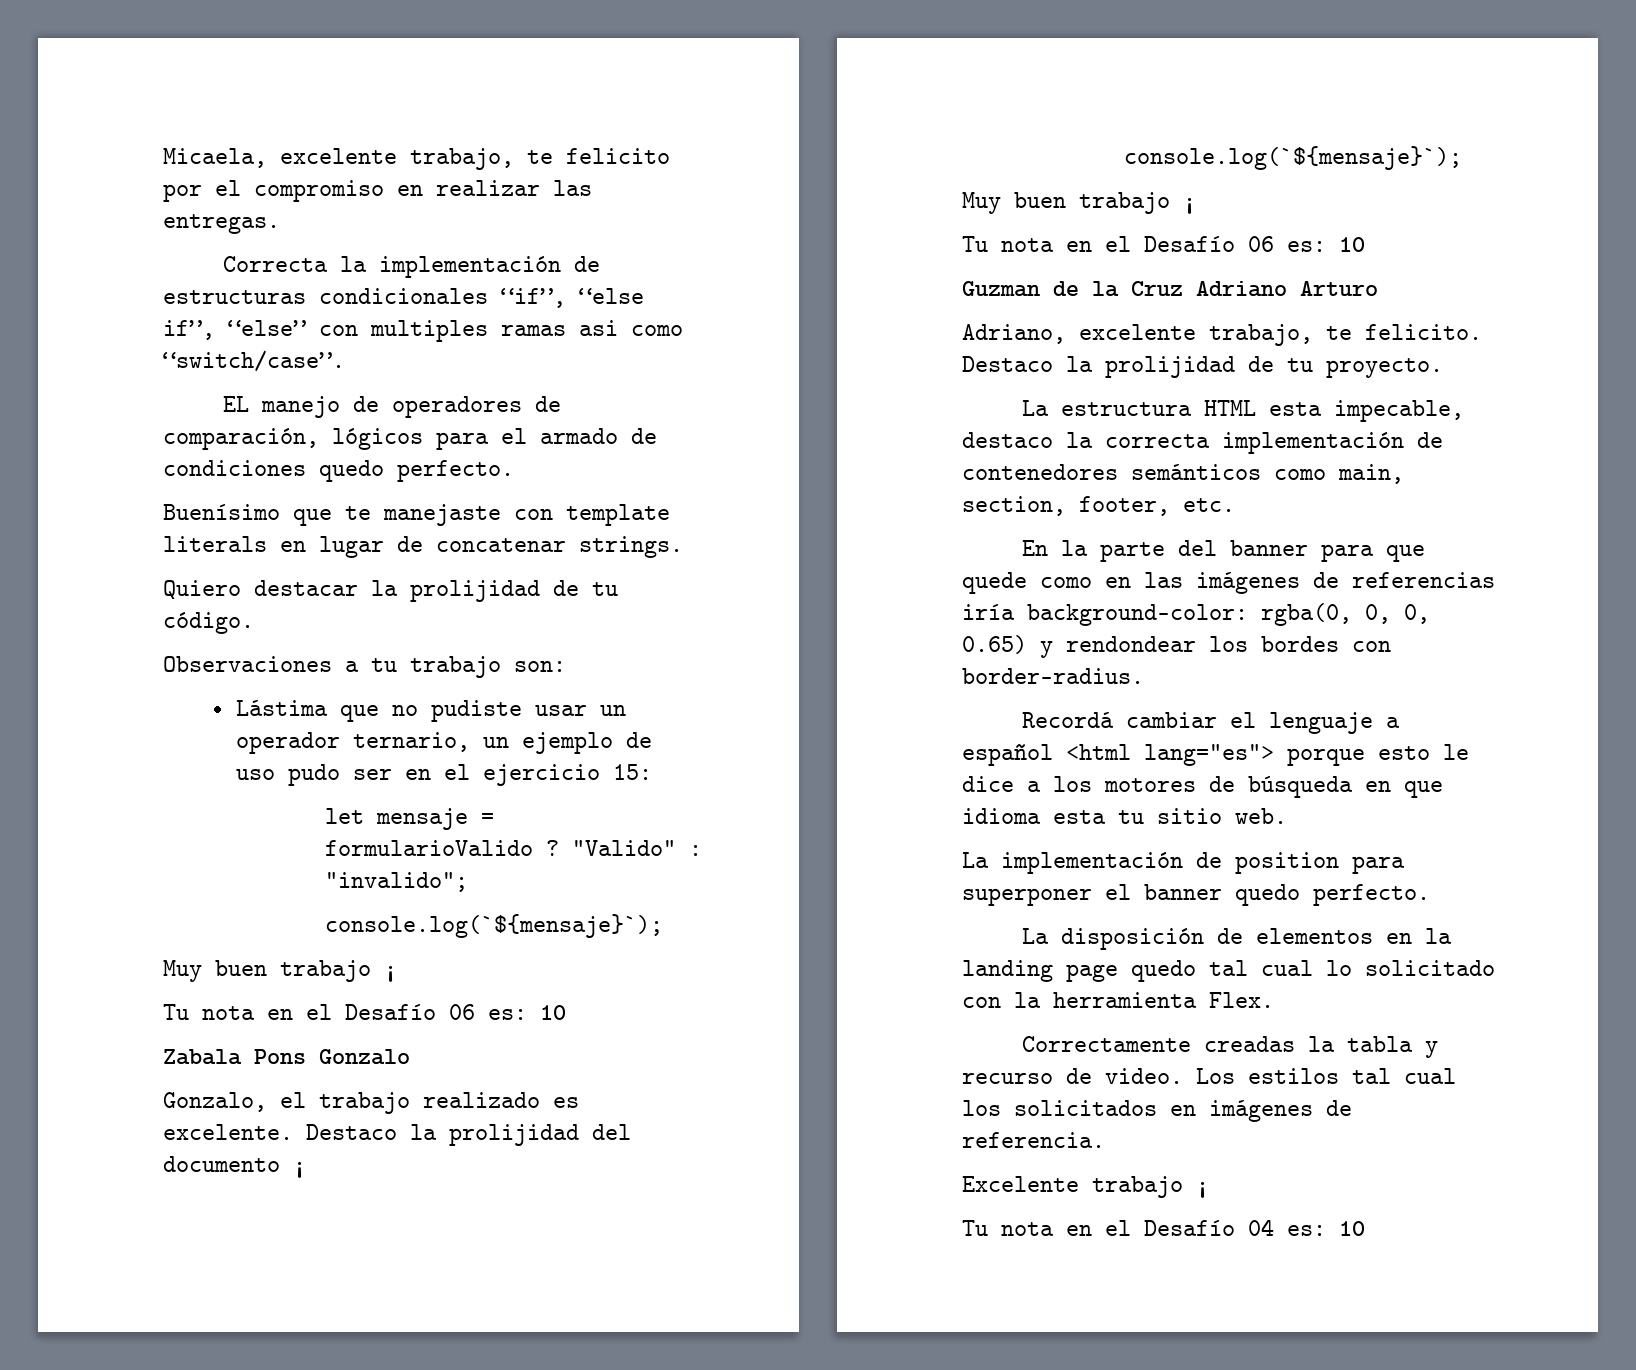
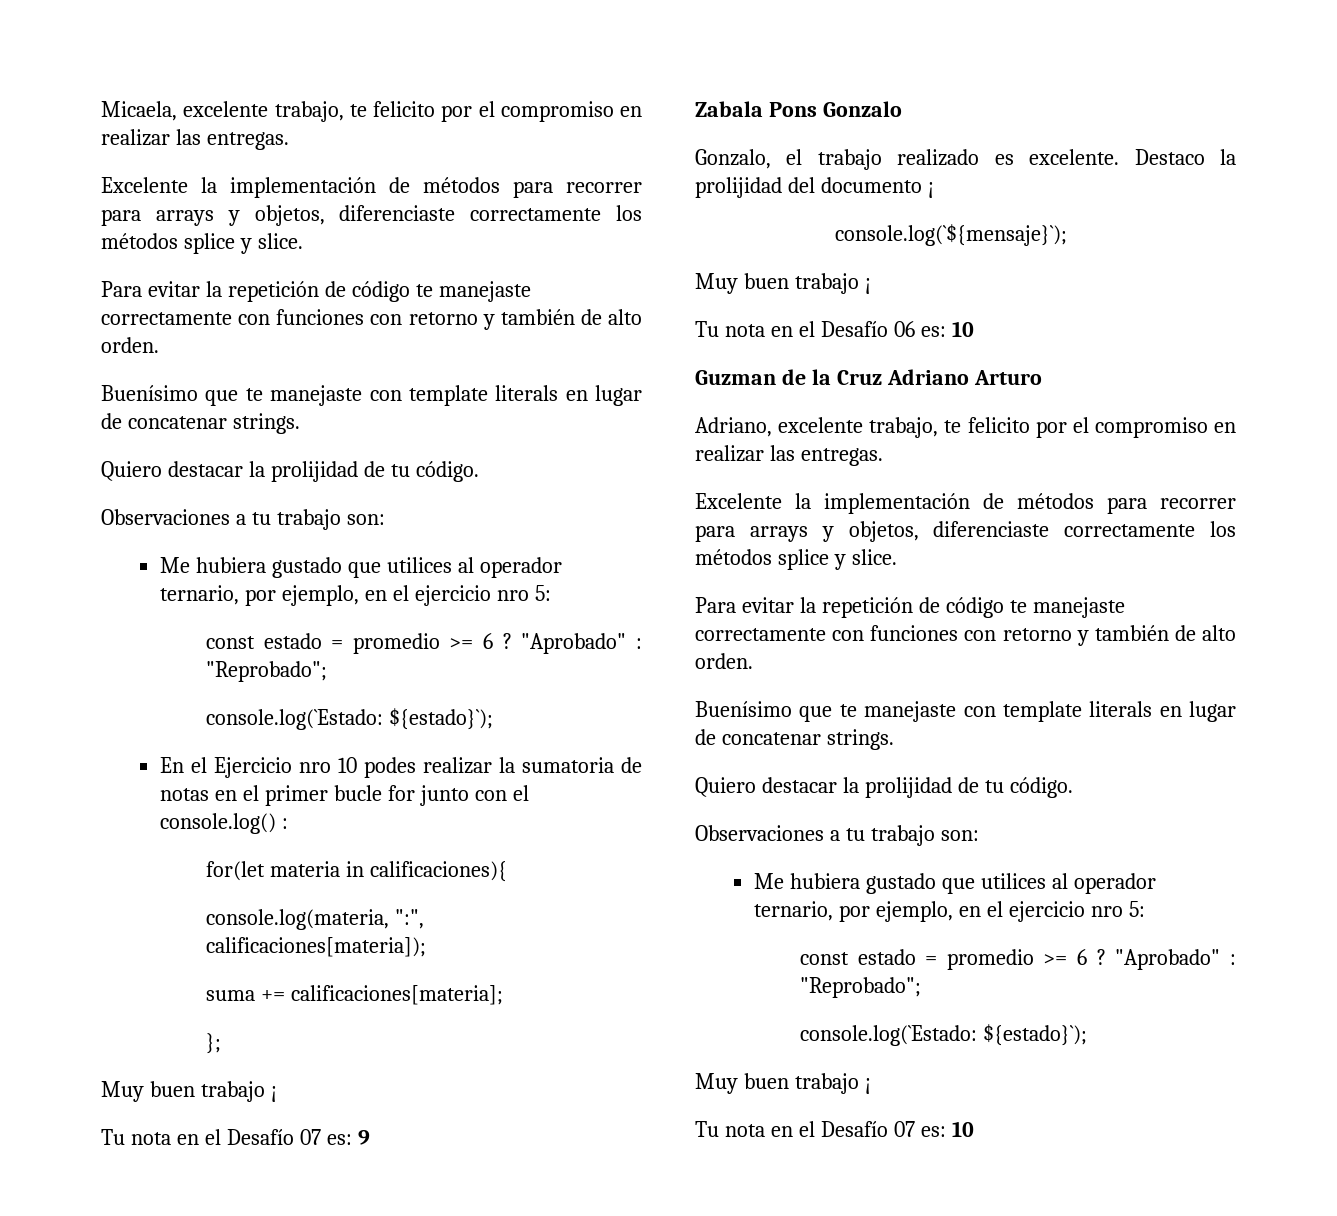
[223,256,601,278] [163,288,644,308] [163,320,683,342] [163,350,345,372] [223,396,562,418] [163,428,657,450] [163,460,514,482] Correcta la implementación de estructuras condicionales “if”, “else if”, “else” con multiples ramas asi como “switch/case”. // EL manejo de operadores de comparación, lógicos para el armado de condiciones quedo perfecto. -> [101,177,642,198] [101,205,642,226] [101,233,303,254] [101,281,531,302] [101,309,642,330] [101,337,159,353] Excelente la implementación de métodos para recorrer para arrays y objetos, diferenciaste correctamente los métodos splice y slice. // Para evitar la repetición de código te manejaste correctamente con funciones con retorno y también de alto orden.
[235,700,626,722] [235,732,652,754] [235,764,652,786] [325,808,494,830] [325,840,702,856] [325,872,468,892] [325,914,663,938] [163,960,397,982] [163,1004,566,1020] Lástima que no pudiste usar un operador ternario, un ejemplo de uso pudo ser en el ejercicio 15: // let mensaje = formularioValido ? "Valido" : "invalido"; // console.log(`${mensaje}`); // Muy buen trabajo ¡ // Tu nota en el Desafío 06 es: 10 -> [160,557,562,578] [160,585,551,606] [205,633,642,654] [205,661,327,682] [205,708,493,730] [160,757,642,778] [160,785,529,806] [160,813,289,834] [205,861,507,882] [205,909,424,930] [205,937,426,957] [205,985,503,1005] [205,1033,221,1054] [101,1081,277,1102] [101,1129,370,1145] Me hubiera gustado que utilices al operador ternario, por ejemplo, en el ejercicio nro 5: // const estado = promedio >= 6 ? "Aprobado" : "Reprobado"; // console.log(`Estado: ${estado}`); // En el Ejercicio nro 10 podes realizar la sumatoria de notas en el primer bucle for junto con el console.log() : // for(let materia in calificaciones){ // console.log(materia, ":", calificaciones[materia]); // suma += calificaciones[materia]; // }; // Muy buen trabajo ¡ // Tu nota en el Desafío 07 es: 9
[1365,324,1482,340] [962,356,1443,378] [1022,400,1465,422] [962,432,1443,454] [962,464,1404,484] [962,496,1235,516] [1022,540,1426,562] [962,572,1495,594] [962,603,1430,626] [962,635,1391,658] [962,668,1144,684] [1022,712,1401,734] [962,744,1469,766] [962,776,1443,798] [962,808,1287,824] [962,852,1405,874] [962,884,1430,906] [1022,928,1453,950] [962,960,1495,982] [962,992,1274,1008] [1022,1036,1439,1058] [962,1068,1456,1084] [962,1100,1352,1122] [962,1132,1105,1148] [962,1176,1209,1198] [962,1219,1274,1236] felicito. Destaco la prolijidad de tu proyecto. // La estructura HTML esta impecable, destaco la correcta implementación de contenedores semánticos como main, section, footer, etc. // En la parte del banner para que quede como en las imágenes de referencias iría background-color: rgba(0, 0, 0, 0.65) y rendondear los bordes con border-radius. // Recordá cambiar el lenguaje a español <html lang="es"> porque esto le dice a los motores de búsqueda en que idioma esta tu sitio web. // La implementación de position para superponer el banner quedo perfecto. // La disposición de elementos en la landing page quedo tal cual lo solicitado con la herramienta Flex. // Correctamente creadas la tabla y recurso de video. Los estilos tal cual los solicitados en imágenes de referencia. // Excelente trabajo ¡ // Tu nota en el Desafío 04 -> [967,417,1236,438] [695,445,883,466] [695,493,1236,514] [695,521,1236,542] [695,549,897,570] [695,597,1125,618] [695,625,1236,646] [695,653,753,669] [695,701,1236,722] [695,729,894,750] [695,777,1073,798] [695,825,979,846] [754,873,1156,894] [754,901,1145,922] [799,949,1236,970] [799,977,921,998] [799,1024,1087,1046] [695,1073,871,1094] [695,1121,915,1137] felicito por el compromiso en realizar las entregas. // Excelente la implementación de métodos para recorrer para arrays y objetos, diferenciaste correctamente los métodos splice y slice. // Para evitar la repetición de código te manejaste correctamente con funciones con retorno y también de alto orden. // Buenísimo que te manejaste con template literals en lugar de concatenar strings. // Quiero destacar la prolijidad de tu código. // Observaciones a tu trabajo son: // Me hubiera gustado que utilices al operador ternario, por ejemplo, en el ejercicio nro 5: // const estado = promedio >= 6 ? "Aprobado" : "Reprobado"; // console.log(`Estado: ${estado}`); // Muy buen trabajo ¡ // Tu nota en el Desafío 07

